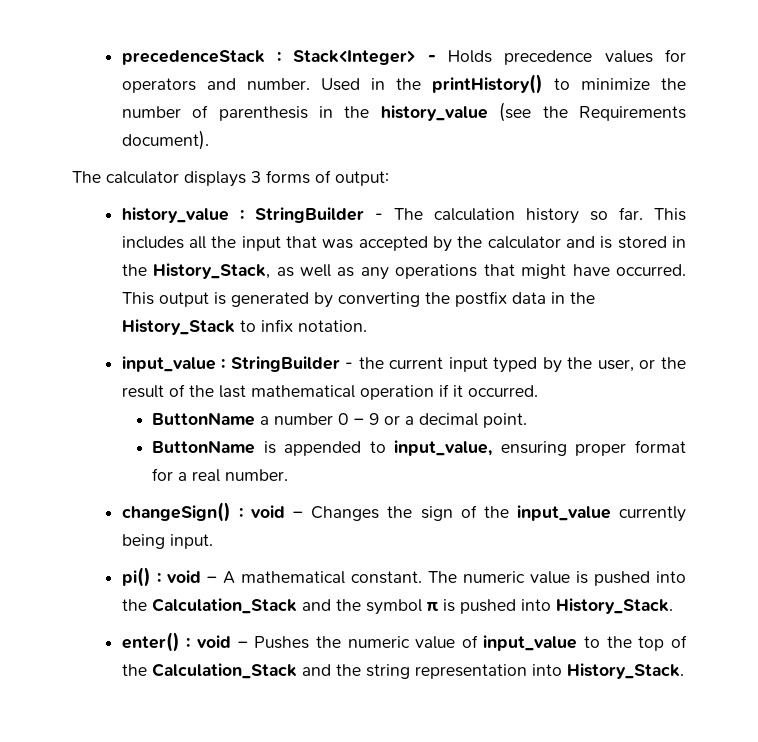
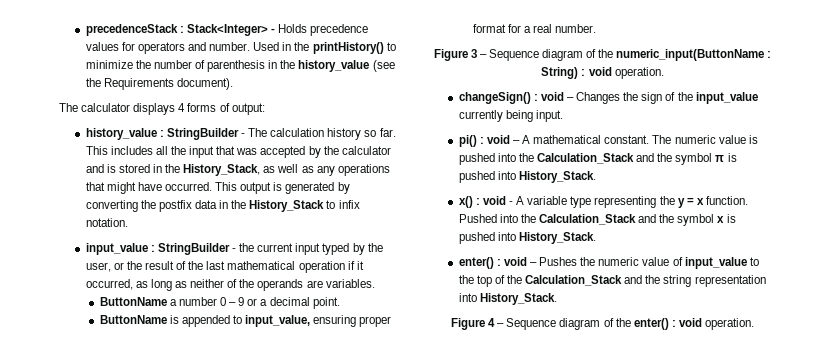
[251,171,261,183] 3 -> [178,103,186,112] 4
[467,385,538,397] occurred. -> [85,279,375,291] occurred, as long as neither of the operands are variables.
(289, 475) none -> [433,49,772,61] [541,67,664,79] // Figure 3 – Sequence diagram of the numeric_input(ButtonName : String) : void operation.
(673, 606) none -> [458,196,748,208] [458,214,736,226] [458,232,596,244] // x() : void - A variable type representing the y = x function. Pushed into the Calculation_Stack and the symbol x is pushed into History_Stack.
(684, 671) none -> [450,318,755,330] // Figure 4 – Sequence diagram of the enter() : void operation.

